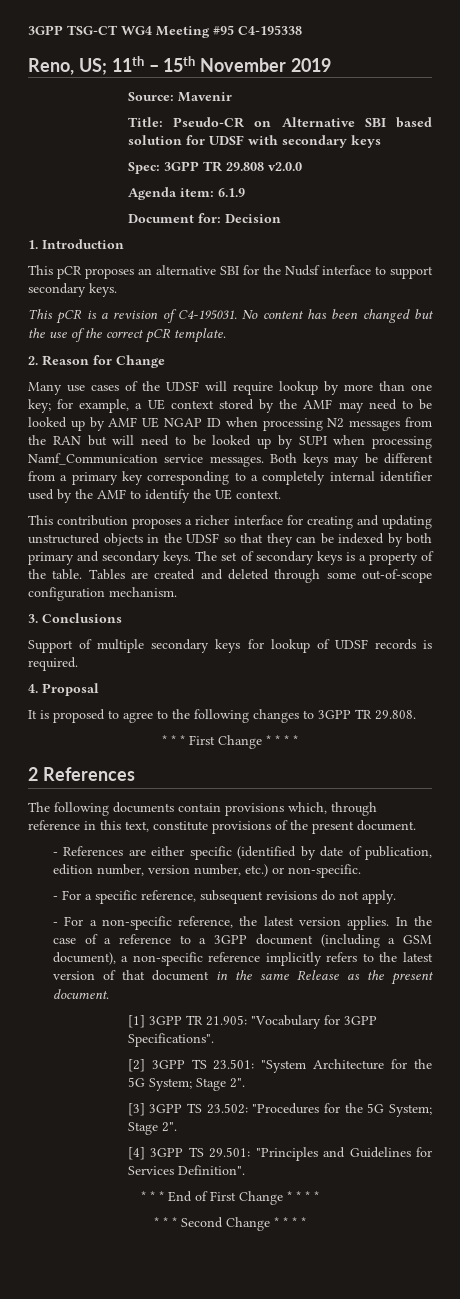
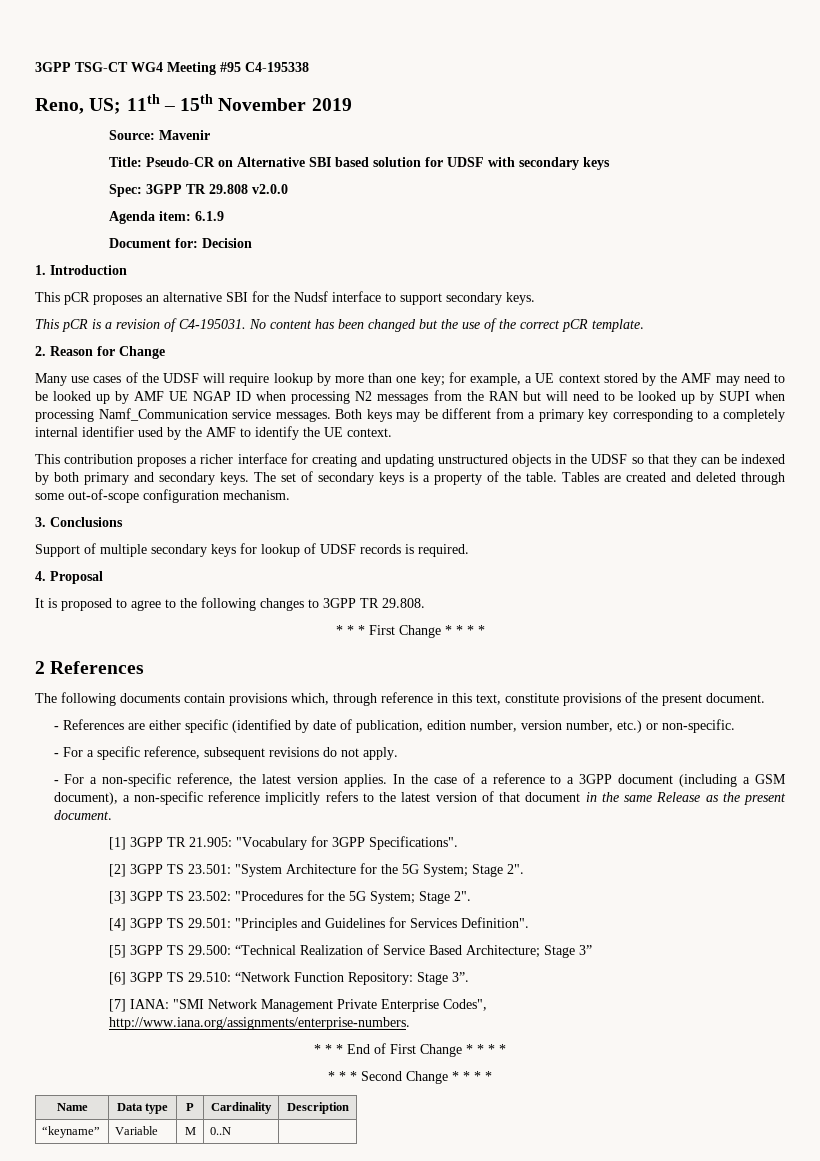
(245, 1170) none -> [109,944,593,958] [109,972,470,985] [109,999,488,1012] [109,1017,411,1030] // [5] 3GPP TS 29.500: “Technical Realization of Service Based Architecture; Stage 3” // [6] 3GPP TS 29.510: “Network Function Repository: Stage 3”. // [7] IANA: "SMI Network Management Private Enterprise Codes", http://www.iana.org/assignments/enterprise-numbers.
(306, 1222) none -> [56,1103,88,1111] [116,1103,169,1114] [186,1103,194,1111] [211,1102,272,1114] [286,1102,349,1114] [42,1126,101,1138] [115,1126,159,1135] [184,1127,196,1135] [210,1127,232,1135] // Name | Data type | P | Cardinality | Description // “keyname” | Variable | M | 0..N |

